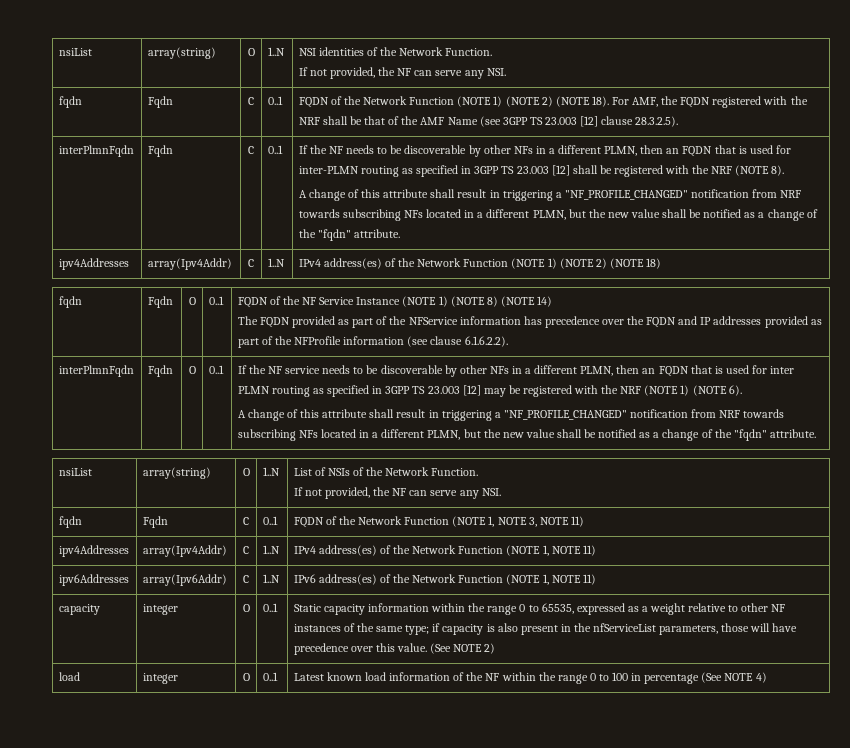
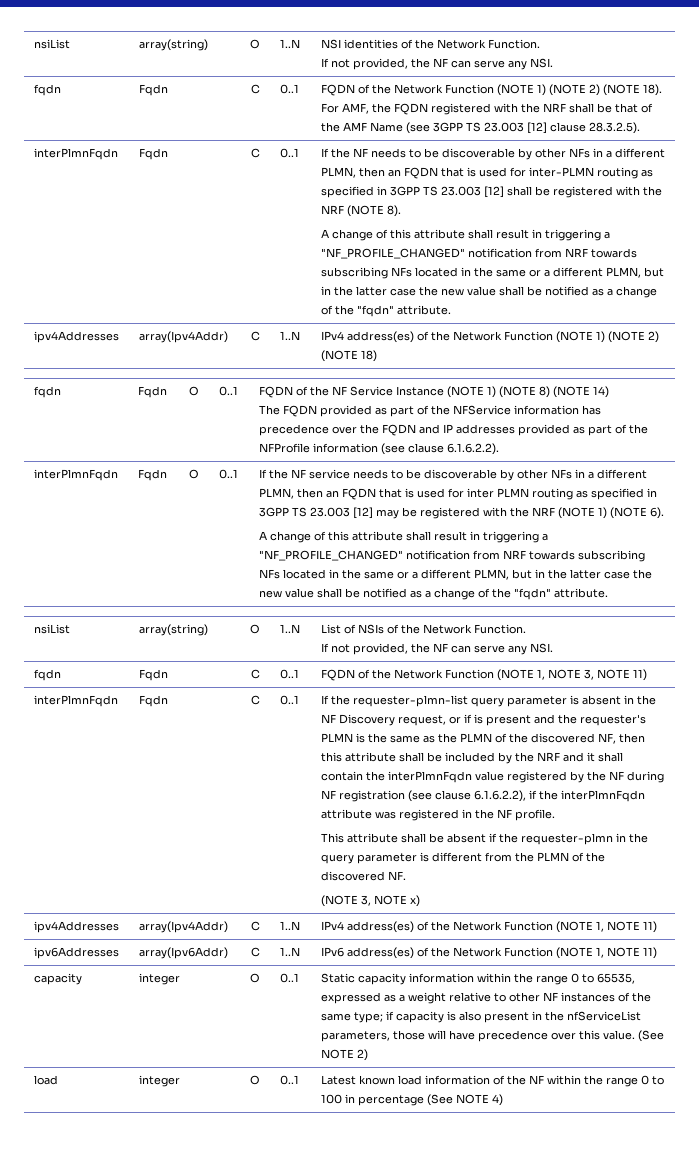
[477,209,586,220] a different PLMN, but -> [473,267,664,278] [320,286,416,296] the same or a different PLMN, but in the latter case
[372,429,481,440] a different PLMN, but -> [341,569,630,580] the same or a different PLMN, but in the latter case
(584, 521) none -> [33,695,118,707] [138,695,168,707] [250,695,260,705] [279,695,299,705] [320,695,656,707] [320,714,646,726] [320,733,645,744] [320,752,623,764] [320,771,664,783] [320,790,645,802] [320,809,555,821] [320,833,648,845] [320,852,605,864] [320,871,406,881] [320,895,420,907] // interPlmnFqdn | Fqdn | C | 0..1 | If the requester-plmn-list query parameter is absent in the NF Discovery request, or if is present and the requester's PLMN is the same as the PLMN of the discovered NF, then this attribute shall be included by the NRF and it shall contain the interPlmnFqdn value registered by the NF during NF registration (see clause 6.1.6.2.2), if the interPlmnFqdn attribute was registered in the NF profile. // This attribute shall be absent if the requester-plmn in the query parameter is different from the PLMN of the discovered NF. // (NOTE 3, NOTE x)

